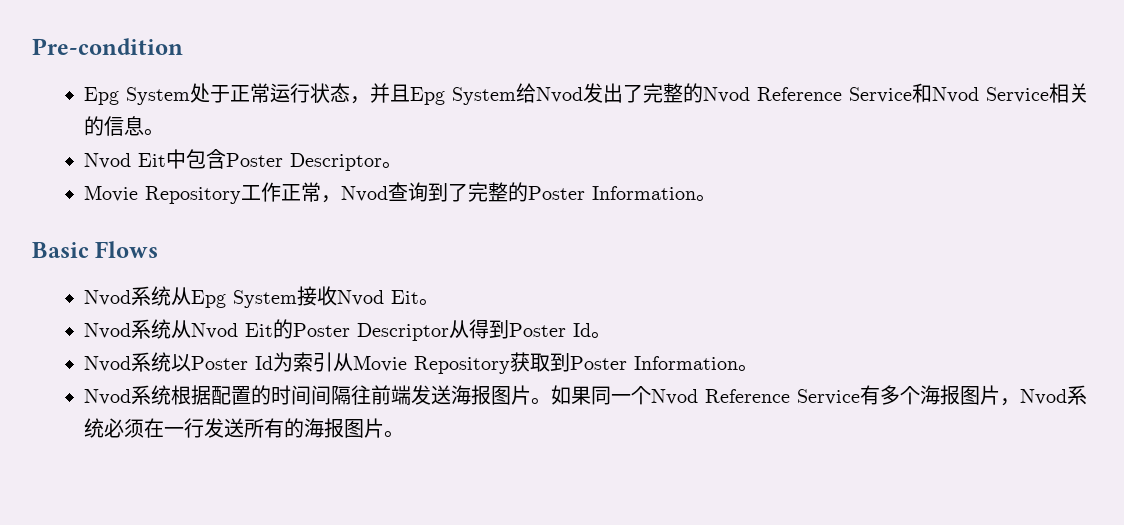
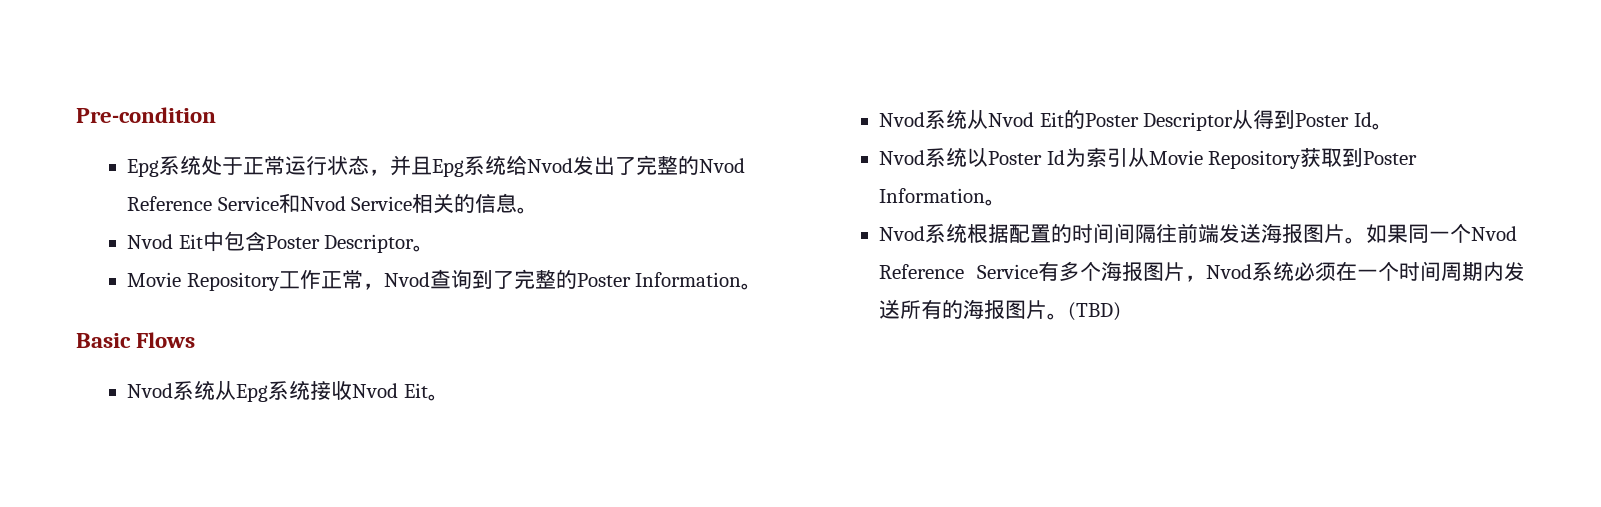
[125,87,190,105] System -> [159,156,202,175] 系统
[451,87,516,105] System -> [464,156,507,175] 系统
[232,290,297,308] System -> [268,381,311,400] 系统
[183,418,204,438] 行 -> [1378,261,1504,281] 个时间周期内
(404, 434) none -> [1068,302,1122,321] (TBD)

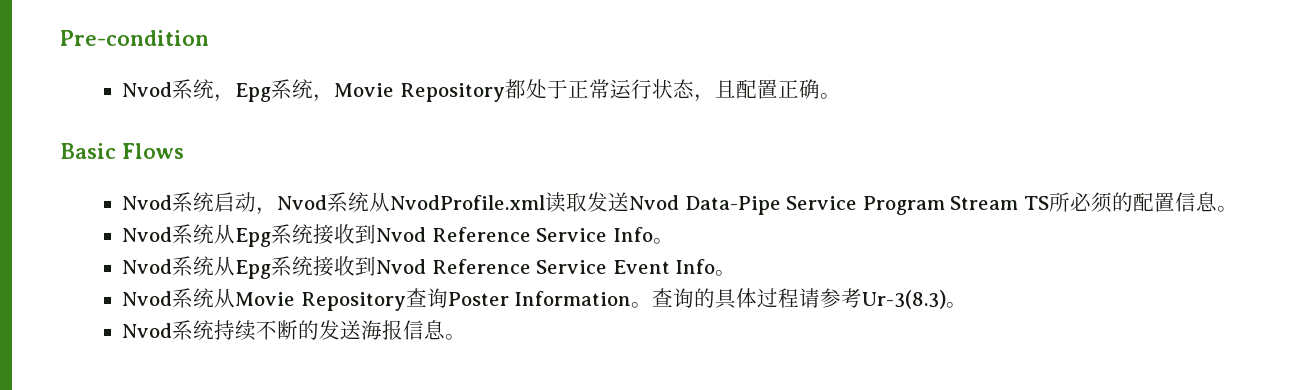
[127,156,202,177] Epg系统 -> [122,79,526,102] Nvod系统，Epg系统，Movie Repository都
[390,155,746,177] [127,193,539,214] [127,231,435,253] [127,269,763,291] [76,332,196,348] [127,380,449,402] [879,109,1393,131] [879,147,1128,168] 并且Epg系统给Nvod发出了完整的Nvod Reference Service和Nvod Service相关的信息。 // Nvod Eit中包含Poster Descriptor。 // Movie Repository工作正常，Nvod查询到了完整的Poster Information。 // Basic Flows // Nvod系统从Epg系统接收Nvod Eit。 // Nvod系统从Nvod Eit的Poster Descriptor从得到Poster Id。 // Nvod系统以Poster Id为索引 -> [714,79,841,99] [60,143,184,159] [122,192,1238,215] [122,224,674,247] [122,256,737,279] [122,288,215,308] 且配置正确。 // Basic Flows // Nvod系统启动，Nvod系统从NvodProfile.xml读取发送Nvod Data-Pipe Service Program Stream TS所必须的配置信息。 // Nvod系统从Epg系统接收到Nvod Reference Service Info。 // Nvod系统从Epg系统接收到Nvod Reference Service Event Info。 // Nvod系统
[1300,148,1418,168] [879,188,1007,206] [879,223,1518,244] [879,261,1525,282] [879,299,1122,321] 获取到Poster Information。 // Nvod系统根据配置的时间间隔往前端发送海报图片。如果同一个Nvod Reference Service有多个海报图片，Nvod系统必须在一个时间周期内发送所有的海报图片。(TBD) -> [405,288,968,309] [122,320,467,341] 查询Poster Information。查询的具体过程请参考Ur-3(8.3)。 // Nvod系统持续不断的发送海报信息。

